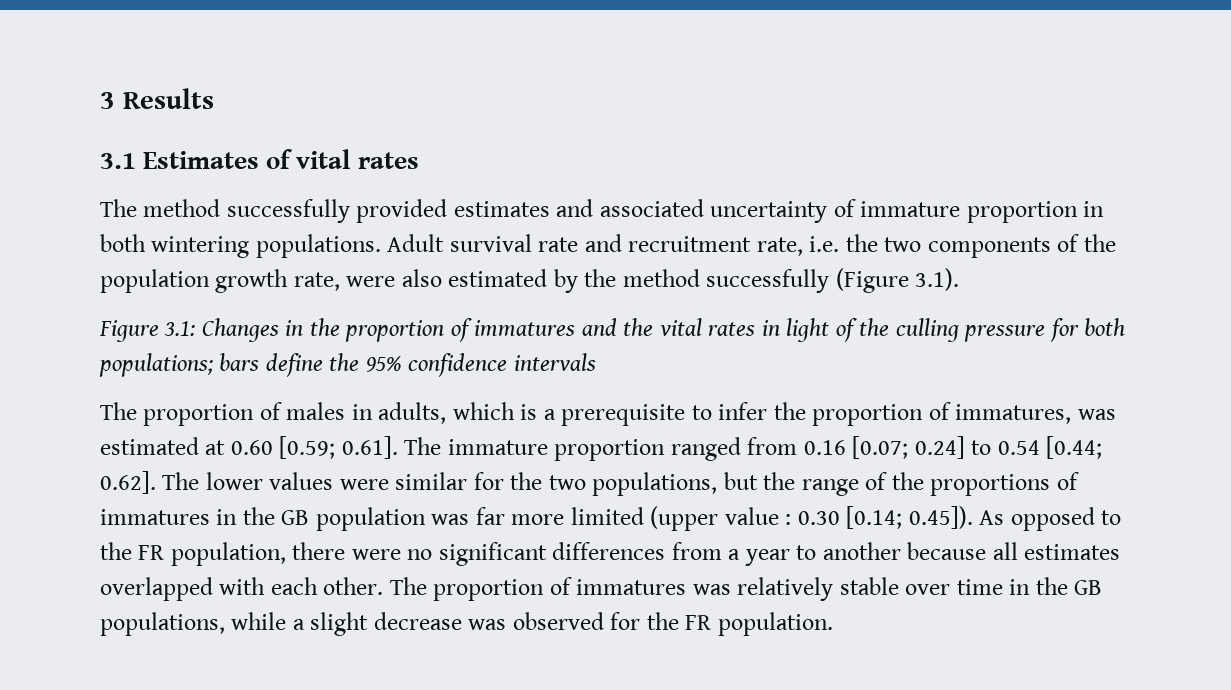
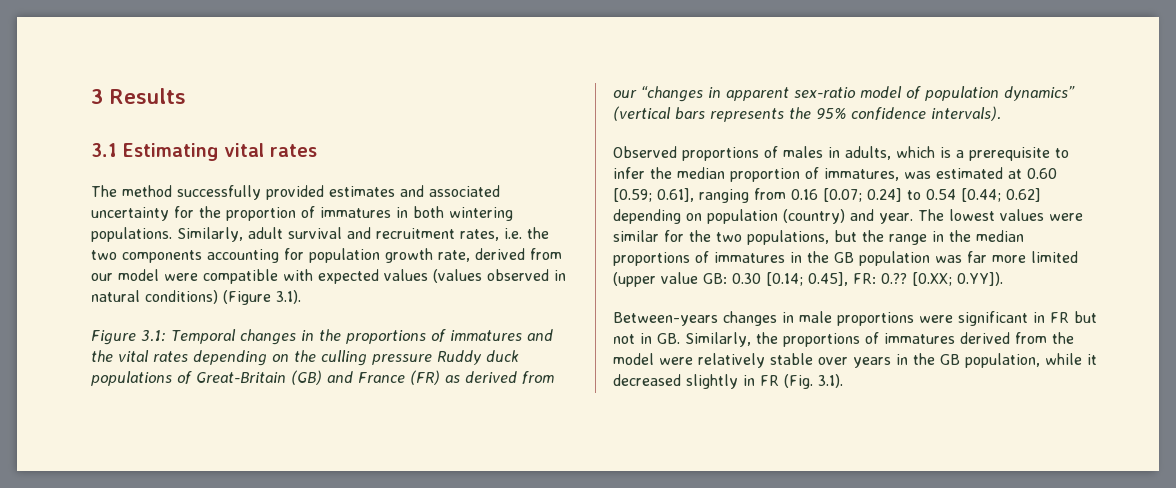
[143,149,294,169] Estimates of -> [123,143,218,161] Estimating
[833,199,1078,223] of immature proportion -> [174,206,391,221] for the proportion of immatures
[387,234,579,252] Adult survival rate -> [177,227,342,242] Similarly, adult survival
[756,237,803,256] rate, -> [460,229,499,241] rates,
[1057,234,1116,252] of the -> [207,248,304,263] accounting for
[346,269,830,293] were also estimated by the method successfully -> [475,248,562,260] [91,269,566,284] [91,290,218,304] derived from our model were compatible with expected values (values observed in natural conditions)
[201,318,445,342] Changes in the proportion -> [171,329,426,345] Temporal changes in the proportions
[761,318,1126,342] [99,353,596,377] [100,402,255,426] in light of the culling pressure for both populations; bars define the 95% confidence intervals // The proportion -> [193,350,519,366] [91,370,554,386] [613,86,1075,102] [613,106,1001,122] [613,146,759,161] depending on the culling pressure Ruddy duck populations of Great-Britain (GB) and France (FR) as derived from our “changes in apparent sex-ratio model of population dynamics” (vertical bars represents the 95% confidence intervals). // Observed proportions
(806, 411) none -> [677,167,725,179] median
[341,436,741,461] 0.61]. The immature proportion ranged -> [657,188,749,203] 0.61], ranging
[100,471,263,494] 0.62]. The lower -> [1006,188,1041,202] [613,209,995,224] 0.62] depending on population (country) and year. The lowest
[865,472,924,490] of the -> [932,230,1024,242] in the median
[785,514,792,525] : -> [703,273,727,284] GB:
[908,506,1122,531] [100,542,1121,566] [100,577,731,601] 0.45]). As opposed to the FR population, there were no significant differences from a year to another because all estimates overlapped with each other. The proportion of immatures was -> [808,272,1003,286] [613,311,1097,326] [613,332,1074,347] [613,353,693,365] 0.45], FR: 0.?? [0.XX; 0.YY]). // Between-years changes in male proportions were significant in FR but not in GB. Similarly, the proportions of immatures derived from the model were
[956,577,1103,595] [100,612,833,636] time in the GB populations, while a slight decrease was observed for the FR population. -> [853,353,1097,368] [613,374,843,389] years in the GB population, while it decreased slightly in FR (Fig. 3.1).

